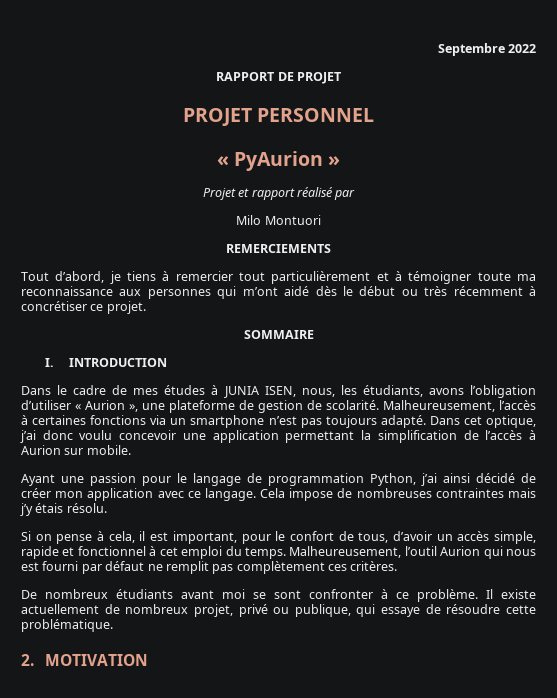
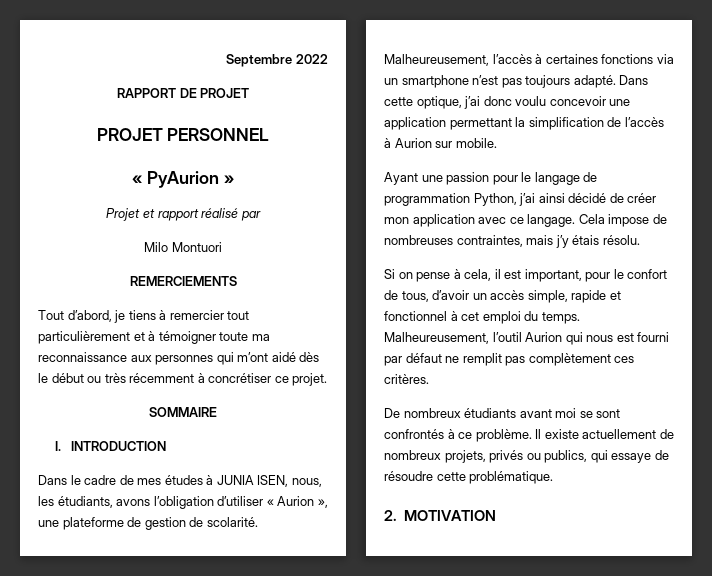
[463,416,482,425] cet -> [384,97,413,106] cette
[435,488,504,498] contraintes -> [456,235,523,247] contraintes,
[309,589,373,599] confronter -> [384,429,444,439] confrontés
[193,604,351,617] projet, privé ou publique, -> [444,450,588,463] projets, privés ou publics,

